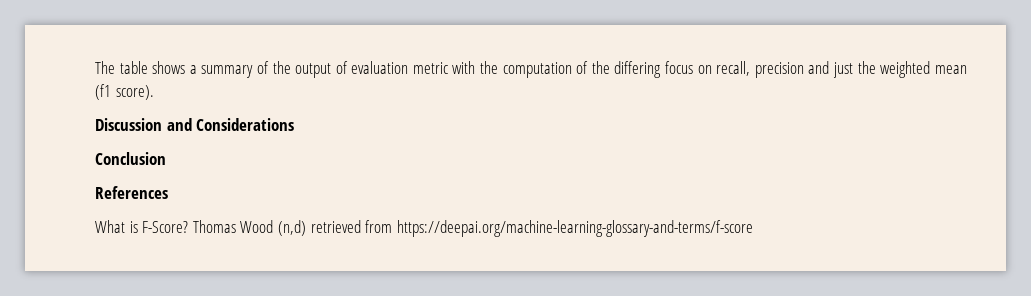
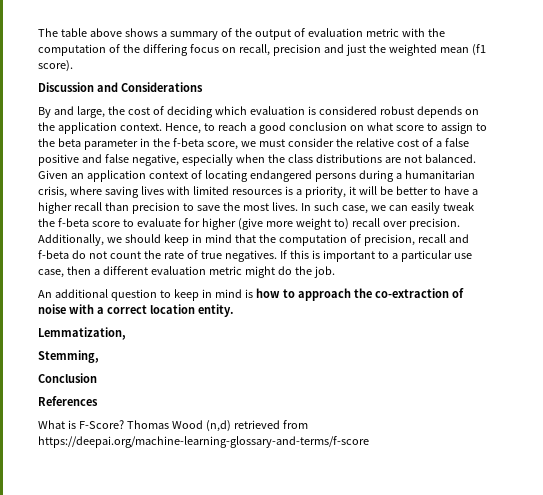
(148, 67) none -> [89,28,122,37] above
(295, 124) none -> [38,106,479,118] [38,122,487,134] [38,138,469,150] [38,154,476,166] [38,170,475,182] [38,186,478,198] [38,202,474,214] [38,218,460,230] [38,234,469,246] [38,250,472,262] [38,266,335,278] [38,288,464,301] [38,304,234,317] [38,327,126,340] [38,350,99,363] // By and large, the cost of deciding which evaluation is considered robust depends on the application context. Hence, to reach a good conclusion on what score to assign to the beta parameter in the f-beta score, we must consider the relative cost of a false positive and false negative, especially when the class distributions are not balanced. Given an application context of locating endangered persons during a humanitarian crisis, where saving lives with limited resources is a priority, it will be better to have a higher recall than precision to save the most lives. In such case, we can easily tweak the f-beta score to evaluate for higher (give more weight to) recall over precision. Additionally, we should keep in mind that the computation of precision, recall and f-beta do not count the rate of true negatives. If this is important to a particular use case, then a different evaluation metric might do the job. // An additional question to keep in mind is how to approach the co-extraction of noise with a correct location entity. // Lemmatization, // Stemming,

